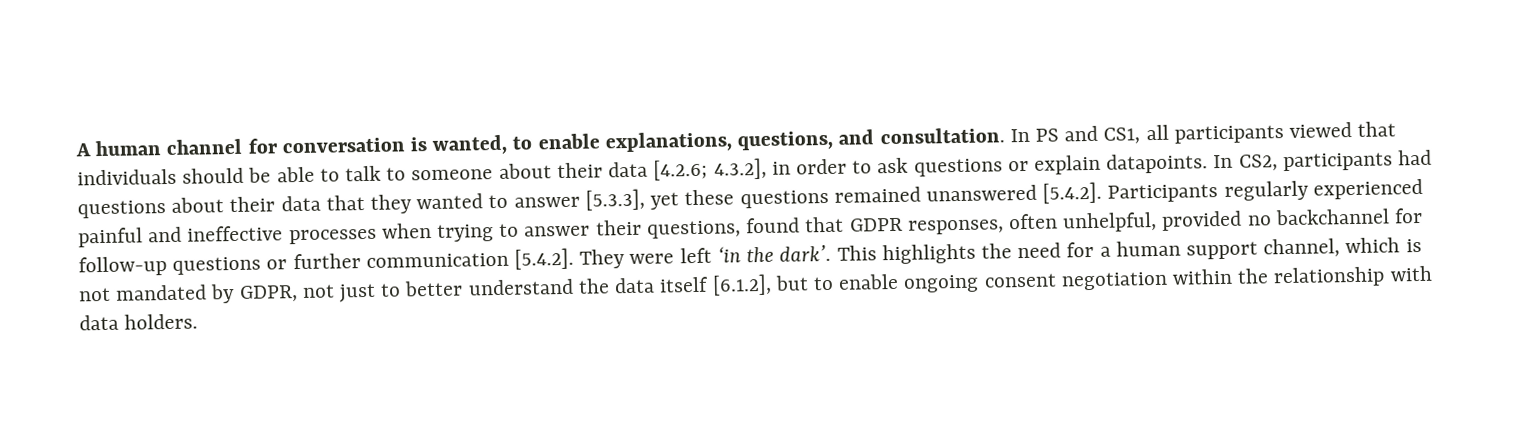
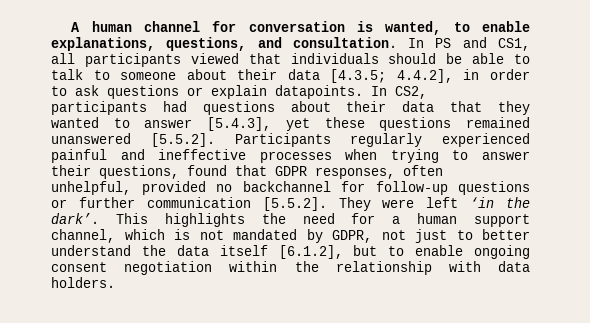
[653,157,767,181] [4.2.6; 4.3.2], -> [330,69,453,83] [4.3.5; 4.4.2],
[584,188,645,211] [5.3.3], -> [207,117,272,131] [5.4.3],
[1042,181,1103,204] [5.4.2]. -> [150,133,215,147] [5.5.2].
[514,247,575,270] [5.4.2]. -> [262,197,327,211] [5.5.2].

